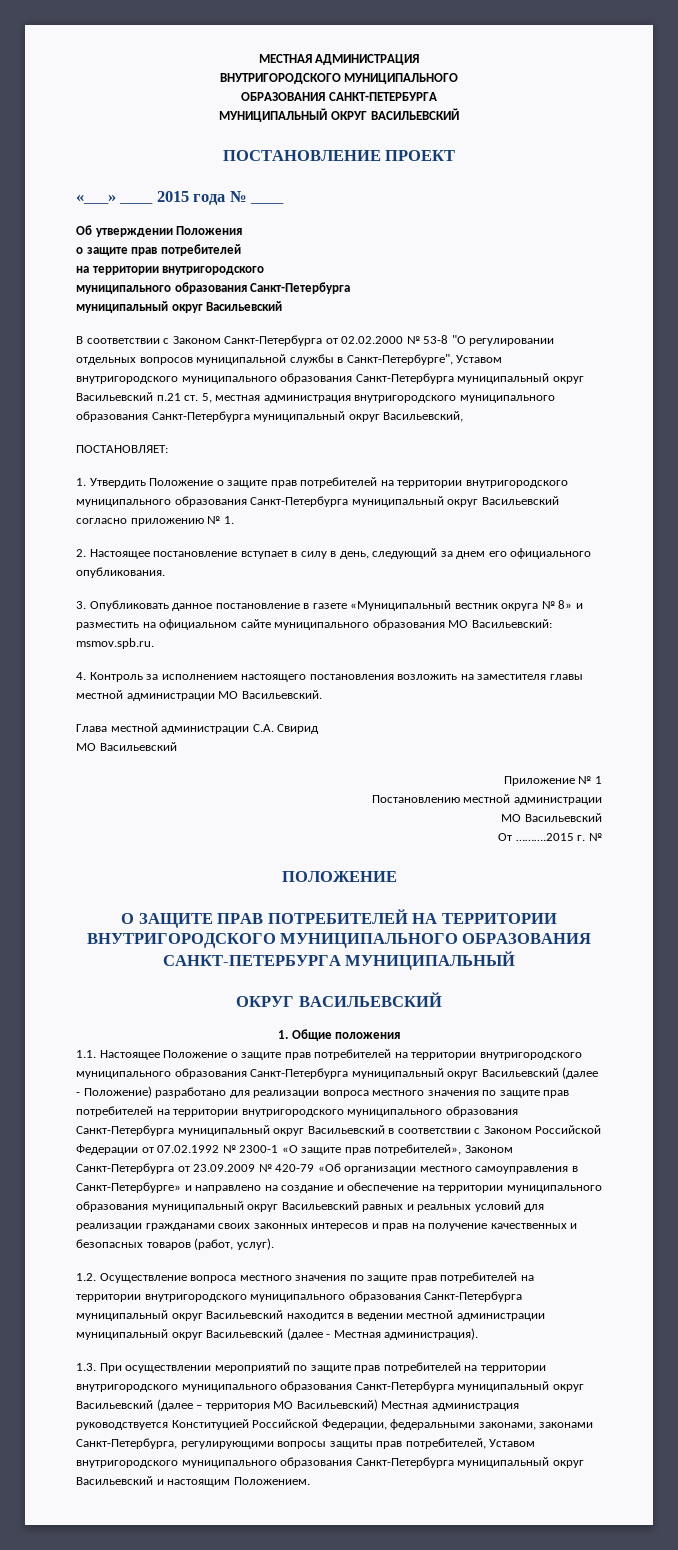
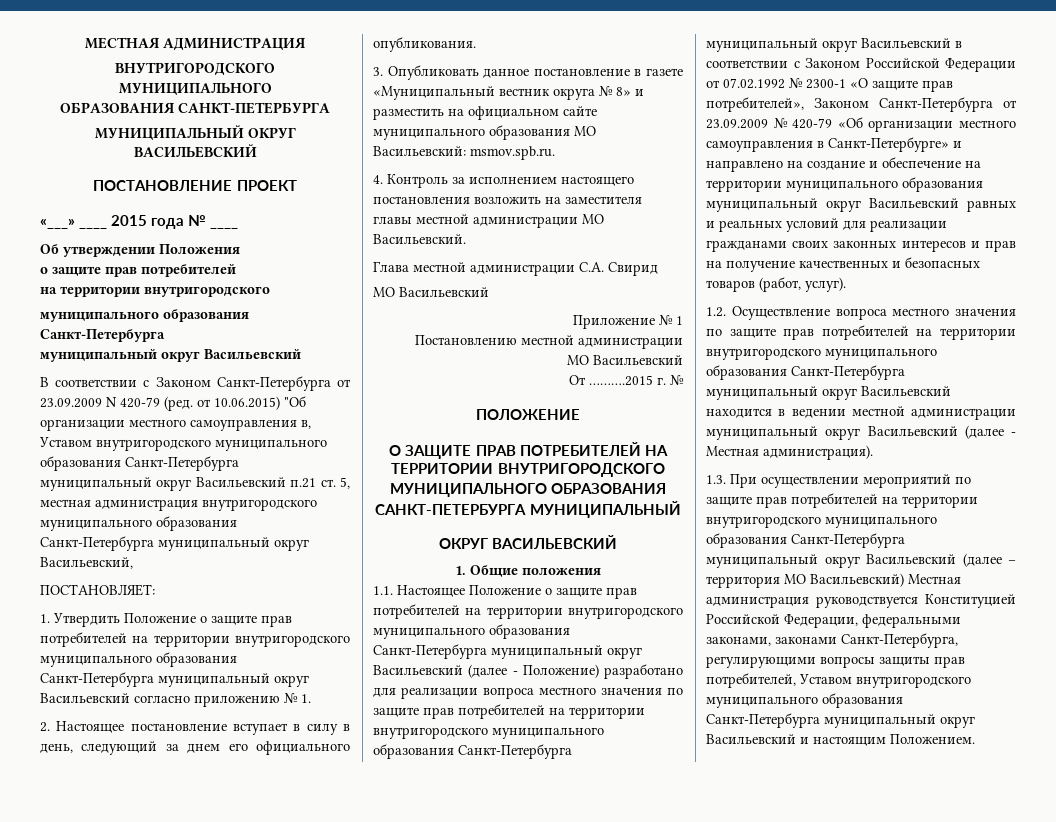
[341,335,555,346] [76,354,453,365] 02.02.2000 № 53-8 "О регулировании отдельных вопросов муниципальной службы в Санкт-Петербурге", -> [40,396,306,411] [40,419,311,431] 23.09.2009 N 420-79 (ред. от 10.06.2015) "Об организации местного самоуправления в,

